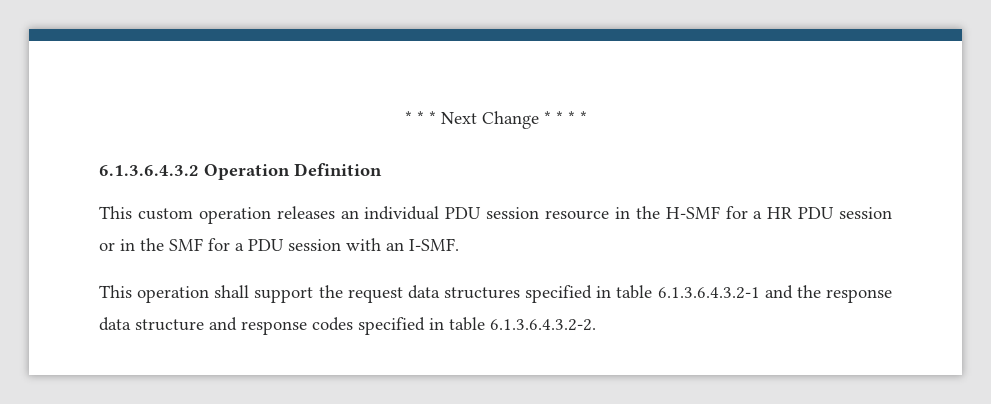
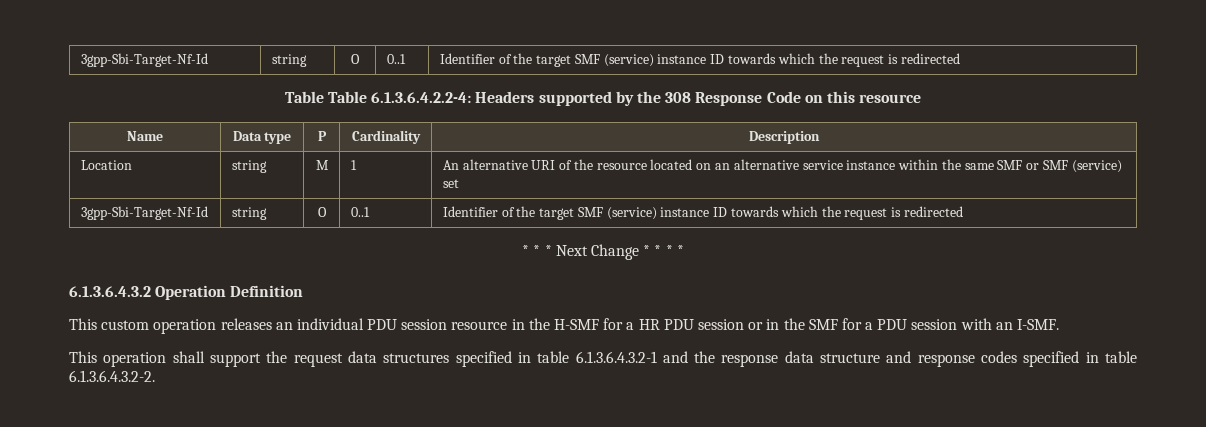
(404, 117) none -> [80,53,208,67] [271,54,307,67] [351,54,360,64] [386,54,406,64] [439,53,960,67] [284,91,922,106] [127,131,163,141] [232,131,292,144] [317,131,327,141] [351,130,421,144] [749,131,820,144] [80,160,132,170] [231,160,267,173] [315,160,329,170] [350,160,357,170] [442,159,1122,173] [442,179,459,188] [80,206,208,220] [231,207,267,220] [317,207,327,217] [350,207,370,217] [442,206,963,220] 3gpp-Sbi-Target-Nf-Id | string | O | 0..1 | Identifier of the target SMF (service) instance ID towards which the request is redirected // Table Table 6.1.3.6.4.2.2-4: Headers supported by the 308 Response Code on this resource // Name | Data type | P | Cardinality | Description // Location | string | M | 1 | An alternative URI of the resource located on an alternative service instance within the same SMF or SMF (service) set // 3gpp-Sbi-Target-Nf-Id | string | O | 0..1 | Identifier of the target SMF (service) instance ID towards which the request is redirected //

